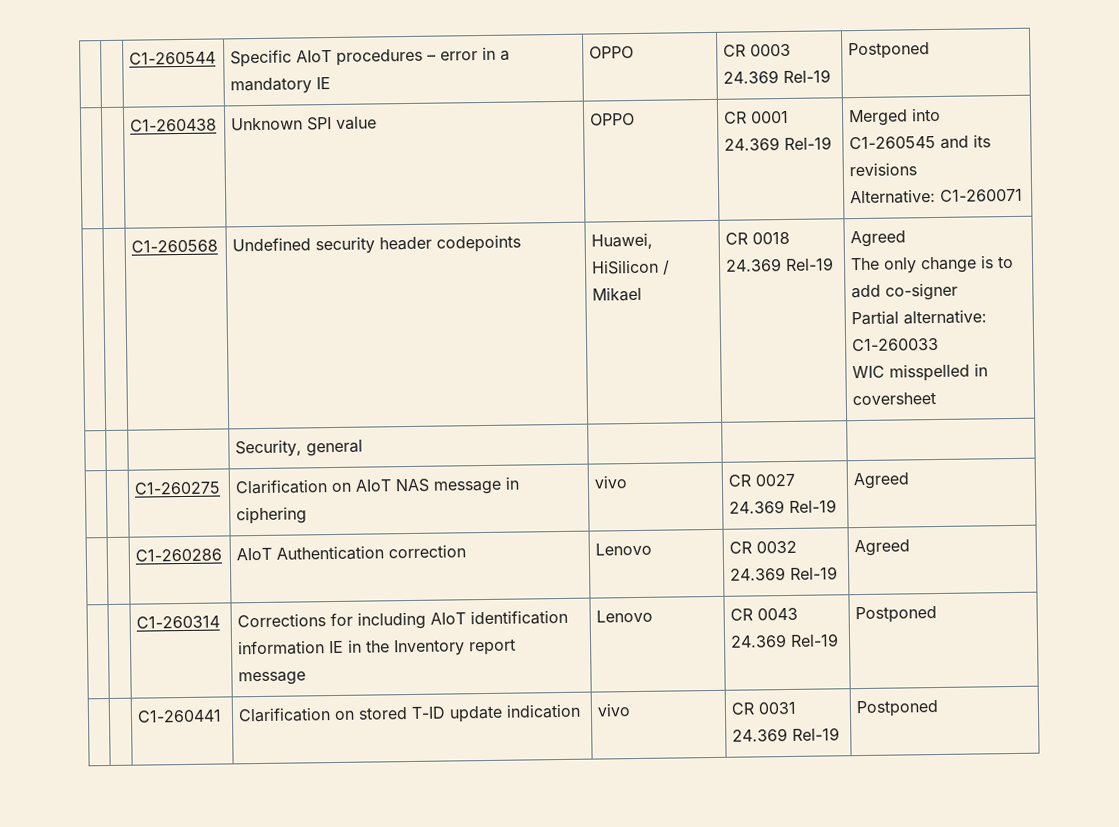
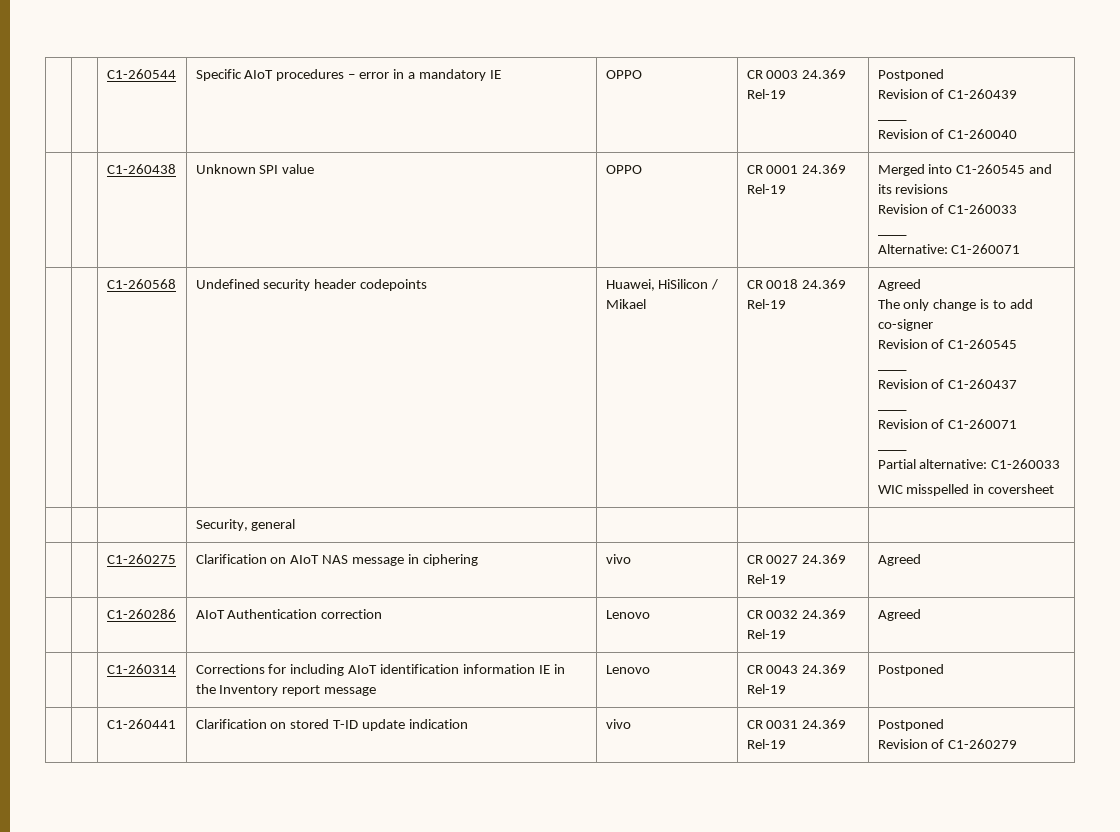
(930, 51) none -> [877,89,1018,99] [877,119,907,121] [877,129,1018,139] // Revision of C1-260439 // ____ // Revision of C1-260040
(917, 169) none -> [877,204,1018,214] [877,234,907,236] // Revision of C1-260033 // ____
(958, 291) none -> [877,339,1018,349] [877,369,907,371] [877,379,1018,389] [877,409,907,411] [877,419,1018,429] [877,449,907,451] // Revision of C1-260545 // ____ // Revision of C1-260437 // ____ // Revision of C1-260071 // ____
(939, 709) none -> [877,739,1018,749] // Revision of C1-260279

